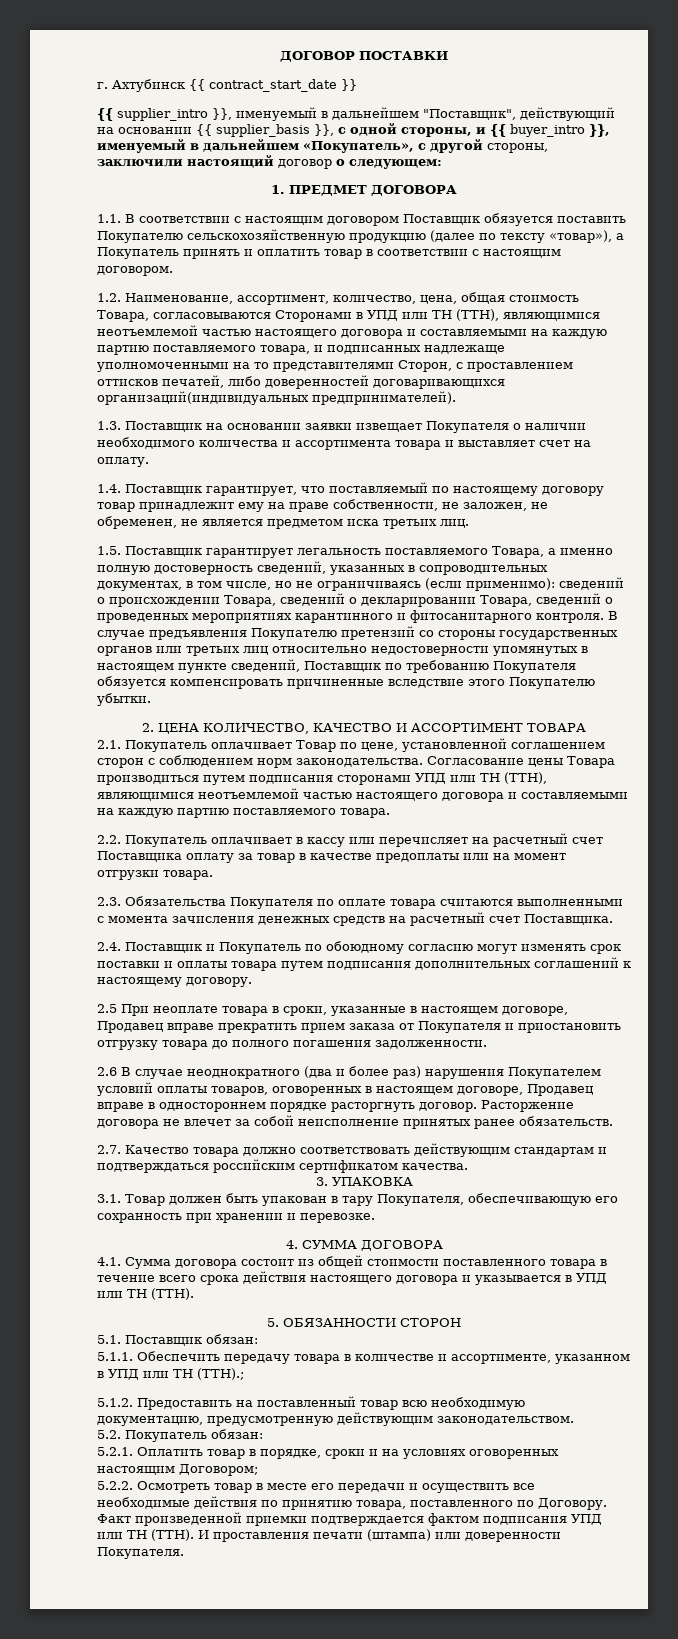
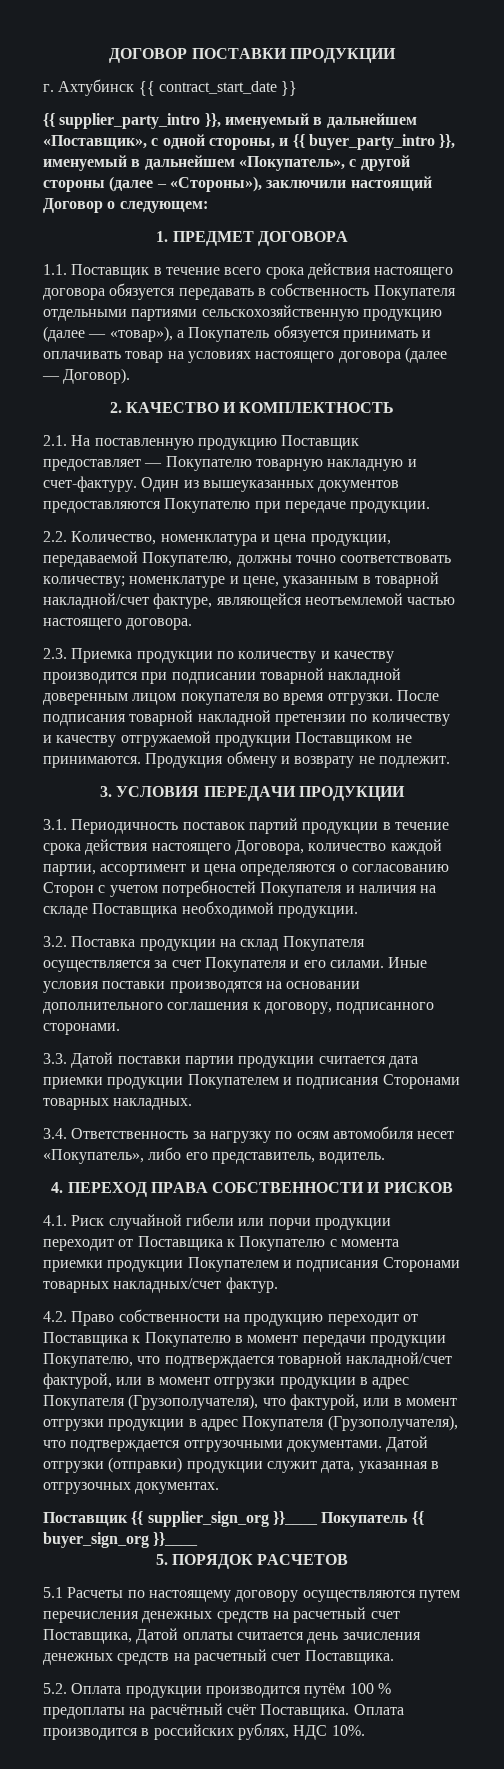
(448, 55) none -> [289,48,396,63] ПРОДУКЦИИ
[117,107,615,121] [97,124,334,137] supplier_intro }}, именуемый в дальнейшем "Поставщик", действующий на основании {{ supplier_basis }}, -> [59,113,417,129] [43,135,147,149] supplier_party_intro }}, именуемый в дальнейшем «Поставщик»,
[510,124,585,137] buyer_intro -> [308,134,435,150] buyer_party_intro
[487,143,548,153] стороны, -> [43,176,262,192] стороны (далее – «Стороны»),
[278,159,332,169] договор -> [43,198,103,213] Договор
[125,213,626,226] [97,231,183,243] В соответствии с настоящим договором Поставщик обязуется поставить Покупателю -> [71,263,454,279] [43,283,456,300] [43,309,198,321] Поставщик в течение всего срока действия настоящего договора обязуется передавать в собственность Покупателя отдельными партиями
[479,233,545,243] по тексту -> [88,334,107,338] —
[183,249,561,259] [97,266,173,276] [97,292,579,305] [97,309,600,322] [97,325,607,339] [97,345,505,355] [97,360,573,372] [97,375,505,389] [97,391,456,405] [97,421,586,433] [97,437,591,450] [97,457,149,467] [97,482,604,496] [97,499,548,512] [97,516,469,529] [97,546,613,558] [97,561,548,575] [97,577,624,591] [97,593,613,607] [97,610,618,623] [97,626,618,640] [97,646,588,656] [97,659,576,673] [97,676,595,689] [97,693,151,706] [142,723,586,734] [97,738,605,752] [97,755,615,768] [97,772,547,785] [97,788,628,802] [97,808,390,818] [97,833,603,847] [97,851,566,863] [97,870,213,880] [97,896,623,909] [97,916,168,923] принять и оплатить товар в соответствии с настоящим договором. // 1.2. Наименование, ассортимент, количество, цена, общая стоимость Товара, согласовываются Сторонами в УПД или ТН (ТТН), являющимися неотъемлемой частью настоящего договора и составляемыми на каждую партию поставляемого товара, и подписанных надлежаще уполномоченными на то представителями Сторон, с проставлением оттисков печатей, либо доверенностей договаривающихся организаций(индивидуальных предпринимателей). // 1.3. Поставщик на основании заявки извещает Покупателя о наличии необходимого количества и ассортимента товара и выставляет счет на оплату. // 1.4. Поставщик гарантирует, что поставляемый по настоящему договору товар принадлежит ему на праве собственности, не заложен, не обременен, не является предметом иска третьих лиц. // 1.5. Поставщик гарантирует легальность поставляемого Товара, а именно полную достоверность сведений, указанных в сопроводительных документах, в том числе, но не ограничиваясь (если применимо): сведений о происхождении Товара, сведений о декларировании Товара, сведений о проведенных мероприятиях карантинного и фитосанитарного контроля. В случае предъявления Покупателю претензий со стороны государственных органов или третьих лиц относительно недостоверности упомянутых в настоящем пункте сведений, Поставщик по требованию Покупателя обязуется компенсировать причиненные вследствие этого Покупателю убытки. // 2. ЦЕНА КОЛИЧЕСТВО, КАЧЕСТВО И АССОРТИМЕНТ ТОВАРА // 2.1. Покупатель оплачивает Товар по цене, установленной соглашением сторон с соблюдением норм законодательства. Согласование цены Товара производиться путем подписания сторонами УПД или ТН (ТТН), являющимися неотъемлемой частью настоящего договора и составляемыми на каждую партию поставляемого товара. // 2.2. Покупатель оплачивает в кассу или перечисляет на расчетный счет Поставщика оплату за товар в качестве предоплаты или на момент отгрузки товара. // 2.3. Обязательства Покупателя по оплате товара считаются выполненными с момента -> [273,325,432,342] [43,347,447,363] [42,368,131,384] [109,402,395,413] [43,435,360,450] [43,456,417,471] [43,476,400,492] [43,498,431,513] [43,531,391,546] [43,551,452,567] [43,572,439,588] [43,593,456,609] [43,618,193,630] [43,648,394,663] [43,668,402,684] [43,690,439,705] [43,710,450,726] [43,731,412,747] [43,751,450,768] [100,786,405,801] [43,818,449,834] [43,839,442,855] [43,864,449,876] [43,880,437,897] [43,901,358,918] [43,936,365,951] [43,957,428,972] [43,981,361,993] [43,1002,435,1014] [43,1023,120,1035] [43,1052,418,1068] [43,1074,460,1089] [43,1098,193,1110] [43,1126,455,1143] [43,1147,386,1164] [51,1182,453,1197] [43,1213,391,1230] [43,1236,399,1251] [43,1257,460,1272] [43,1277,278,1293] [43,1309,418,1326] [43,1332,446,1347] [43,1352,453,1368] [43,1373,410,1389] [43,1394,457,1410] [43,1415,458,1431] [43,1436,429,1452] [43,1457,439,1473] [43,1482,220,1494] [43,1511,424,1527] [43,1532,199,1548] [155,1554,349,1569] [43,1587,460,1602] [43,1607,400,1623] [43,1628,339,1644] обязуется принимать и оплачивать товар на условиях настоящего договора (далее — Договор). // 2. КАЧЕСТВО И КОМПЛЕКТНОСТЬ // 2.1. На поставленную продукцию Поставщик предоставляет — Покупателю товарную накладную и счет-фактуру. Один из вышеуказанных документов предоставляются Покупателю при передаче продукции. // 2.2. Количество, номенклатура и цена продукции, передаваемой Покупателю, должны точно соответствовать количеству; номенклатуре и цене, указанным в товарной накладной/счет фактуре, являющейся неотъемлемой частью настоящего договора. // 2.3. Приемка продукции по количеству и качеству производится при подписании товарной накладной доверенным лицом покупателя во время отгрузки. После подписания товарной накладной претензии по количеству и качеству отгружаемой продукции Поставщиком не принимаются. Продукция обмену и возврату не подлежит. // 3. УСЛОВИЯ ПЕРЕДАЧИ ПРОДУКЦИИ // 3.1. Периодичность поставок партий продукции в течение срока действия настоящего Договора, количество каждой партии, ассортимент и цена определяются o согласованию Сторон с учетом потребностей Покупателя и наличия на складе Поставщика необходимой продукции. // 3.2. Поставка продукции на склад Покупателя осуществляется за счет Покупателя и его силами. Иные условия поставки производятся на основании дополнительного соглашения к договору, подписанного сторонами. // 3.3. Датой поставки партии продукции считается дата приемки продукции Покупателем и подписания Сторонами товарных накладных. // 3.4. Ответственность за нагрузку по осям автомобиля несет «Покупатель», либо его представитель, водитель. // 4. ПЕРЕХОД ПРАВА СОБСТВЕННОСТИ И РИСКОВ // 4.1. Риск случайной гибели или порчи продукции переходит от Поставщика к Покупателю с момента приемки продукции Покупателем и подписания Сторонами товарных накладных/счет фактур. // 4.2. Право собственности на продукцию переходит от Поставщика к Покупателю в момент передачи продукции Покупателю, что подтверждается товарной накладной/счет фактурой, или в момент отгрузки продукции в адрес Покупателя (Грузополучателя), что фактурой, или в момент отгрузки продукции в адрес Покупателя (Грузополучателя), что подтверждается отгрузочными документами. Датой отгрузки (отправки) продукции служит дата, указанная в отгрузочных документах. // Поставщик {{ supplier_sign_org }}____ Покупатель {{ buyer_sign_org }}____ // 5. ПОРЯДОК РАСЧЕТОВ // 5.1 Расчеты по настоящему договору осуществляются путем перечисления денежных средств на расчетный счет Поставщика, Датой оплаты считается день
[97,941,621,954] [97,957,631,971] [97,977,252,987] [97,1004,568,1016] [97,1021,621,1033] [97,1040,487,1050] [97,1066,601,1079] [97,1082,593,1096] [97,1100,574,1112] [97,1115,613,1129] [97,1143,607,1157] [97,1159,468,1173] [315,1177,413,1186] [97,1193,618,1206] [97,1213,375,1223] [285,1240,443,1251] [97,1255,607,1269] [97,1271,607,1285] [97,1288,194,1300] [267,1318,461,1327] [97,1334,258,1346] [97,1351,630,1364] [97,1368,244,1380] [97,1396,525,1410] [97,1412,574,1426] [97,1429,263,1442] [97,1447,559,1459] [97,1464,258,1476] [97,1481,535,1493] [97,1496,607,1510] [97,1512,602,1526] [97,1529,561,1542] [97,1547,184,1559] 2.4. Поставщик и Покупатель по обоюдному согласию могут изменять срок поставки и оплаты товара путем подписания дополнительных соглашений к настоящему договору. // 2.5 При неоплате товара в сроки, указанные в настоящем договоре, Продавец вправе прекратить прием заказа от Покупателя и приостановить отгрузку товара до полного погашения задолженности. // 2.6 В случае неоднократного (два и более раз) нарушения Покупателем условий оплаты товаров, оговоренных в настоящем договоре, Продавец вправе в одностороннем порядке расторгнуть договор. Расторжение договора не влечет за собой неисполнение принятых ранее обязательств. // 2.7. Качество товара должно соответствовать действующим стандартам и подтверждаться российским сертификатом качества. // 3. УПАКОВКА // 3.1. Товар должен быть упакован в тару Покупателя, обеспечивающую его сохранность при хранении и перевозке. // 4. СУММА ДОГОВОРА // 4.1. Сумма договора состоит из общей стоимости поставленного товара в течение всего срока действия настоящего договора и указывается в УПД или ТН (ТТН). // 5. ОБЯЗАННОСТИ СТОРОН // 5.1. Поставщик обязан: // 5.1.1. Обеспечить передачу товара в количестве и ассортименте, указанном в УПД или ТН (ТТН).; // 5.1.2. Предоставить на поставленный товар всю необходимую документацию, предусмотренную действующим законодательством. // 5.2. Покупатель обязан: // 5.2.1. Оплатить товар в порядке, сроки и на условиях оговоренных настоящим Договором; // 5.2.2. Осмотреть товар в месте его передачи и осуществить все необходимые действия по принятию товара, поставленного по Договору. Факт произведенной приемки подтверждается фактом подписания УПД или ТН (ТТН). И проставления печати (штампа) или доверенности Покупателя. -> [43,1683,391,1698] [43,1703,404,1719] [43,1723,365,1740] 5.2. Оплата продукции производится путём 100 % предоплаты на расчётный счёт Поставщика. Оплата производится в российских рублях, НДС 10%.

